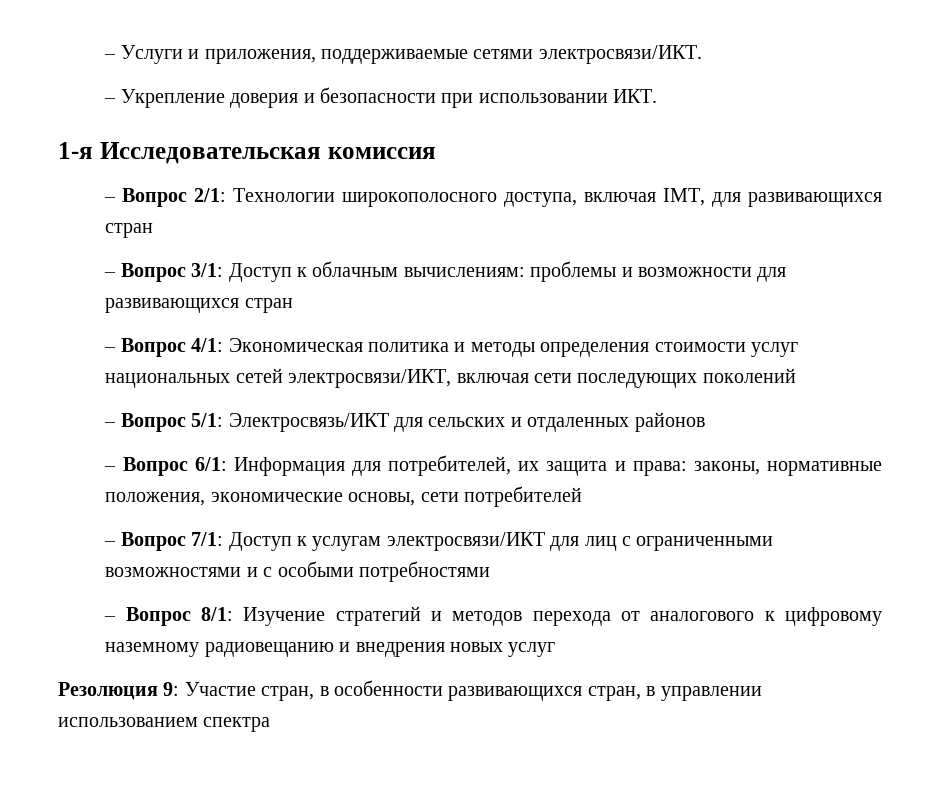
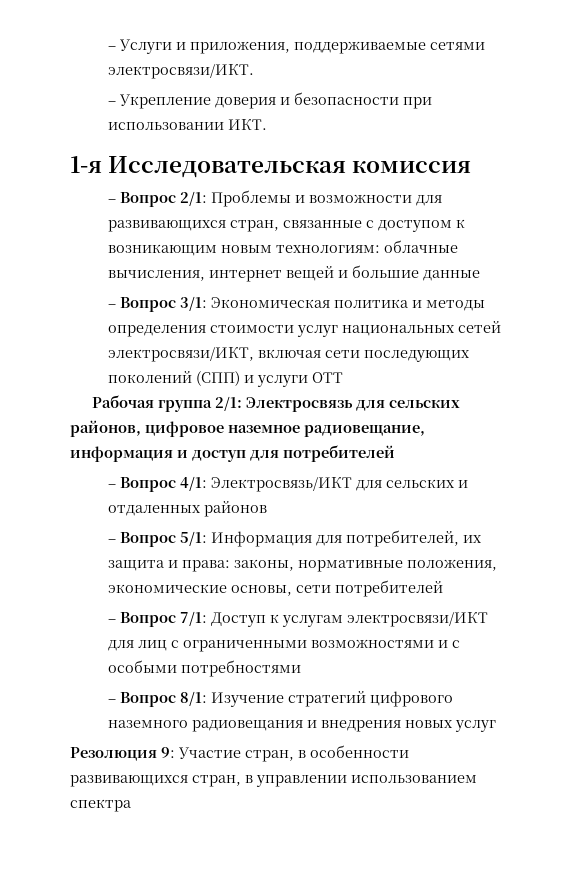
[233,188,882,207] [105,223,154,238] [104,261,787,282] [105,298,293,313] [104,338,224,357] Технологии широкополосного доступа, включая IMT, для развивающихся стран // – Вопрос 3/1: Доступ к облачным вычислениям: проблемы и возможности для развивающихся стран // – Вопрос 4/1: -> [210,190,442,207] [107,219,465,232] [107,240,458,256] [107,265,480,282] [107,296,207,312] Проблемы и возможности для развивающихся стран, связанные с доступом к возникающим новым технологиям: облачные вычисления, интернет вещей и большие данные // – Вопрос 3/1:
[104,413,224,432] // – Вопрос 5/1: -> [195,371,343,387] [92,395,461,412] [70,420,425,437] [70,445,395,462] [107,476,207,492] (СПП) и услуги OTT // Рабочая группа 2/1: Электросвязь для сельских районов, цифровое наземное радиовещание, информация и доступ для потребителей // – Вопрос 4/1:
[194,457,227,471] 6/1: -> [179,531,207,546] 5/1:
[431,607,882,626] [105,642,334,657] и методов перехода от аналогового к цифровому наземному радиовещанию -> [369,691,453,707] [107,720,303,732] цифрового наземного радиовещания

